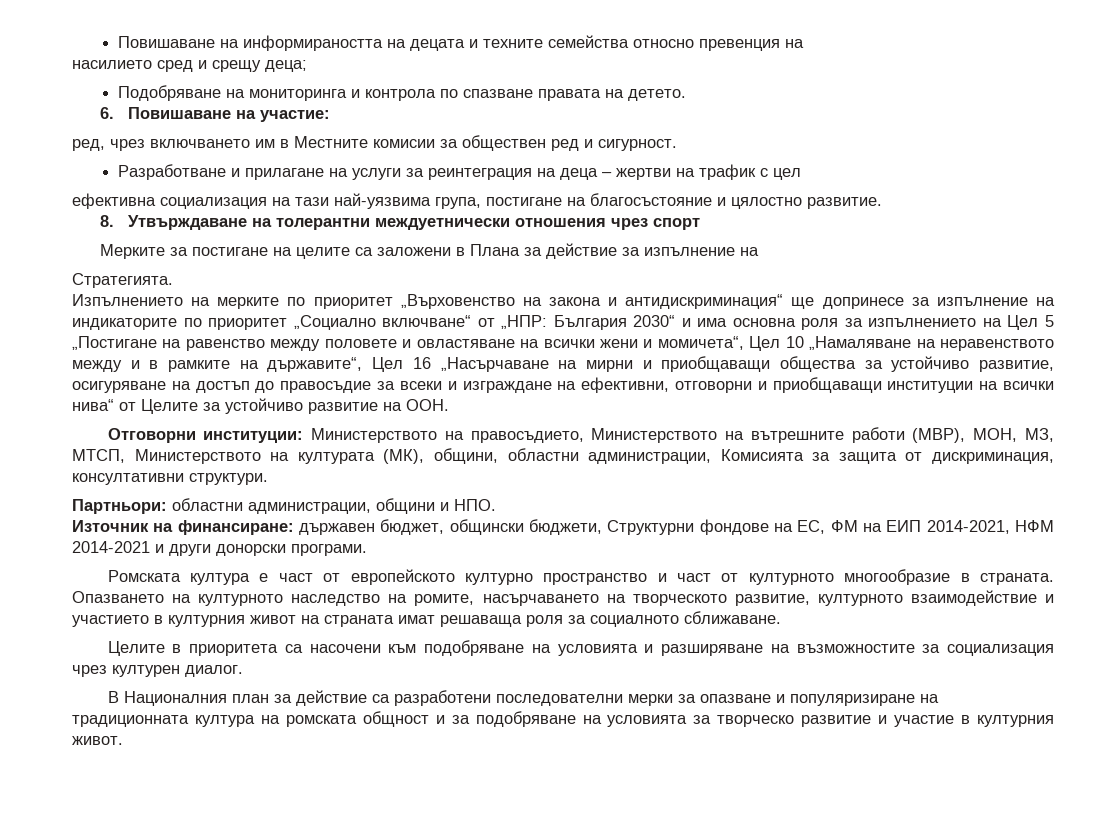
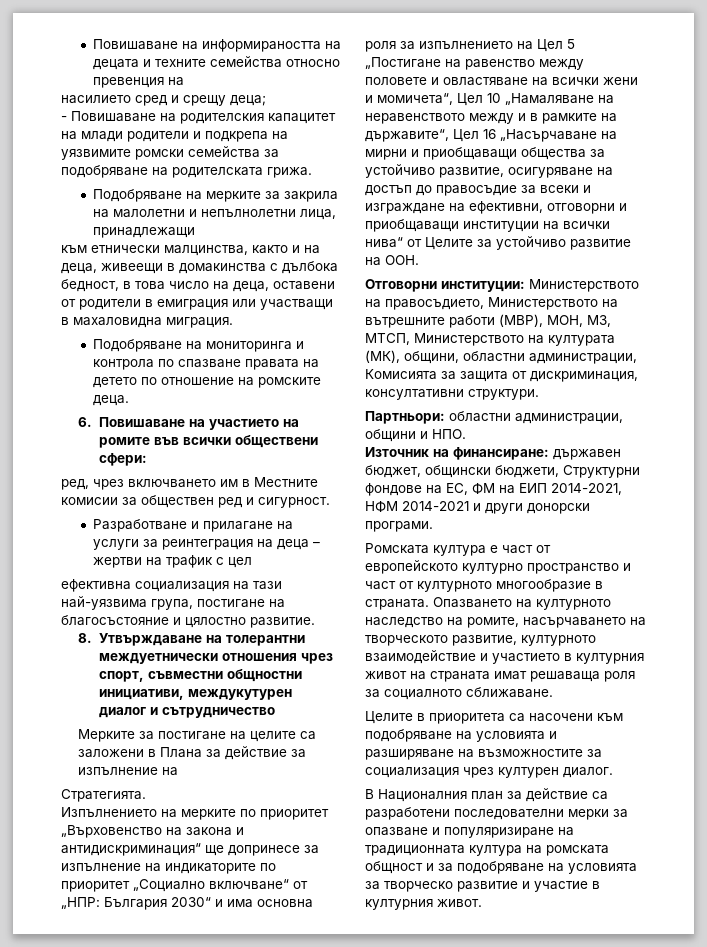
(307, 66) none -> [61,111,336,124] [61,131,288,142] [61,146,279,160] [61,165,312,178] [92,189,338,202] [92,209,336,220] [92,227,195,238] [61,245,320,256] [61,261,338,274] [61,279,335,292] [61,299,333,310] [61,317,233,328] // - Повишаване на родителския капацитет на млади родители и подкрепа на уязвимите ромски семейства за подобряване на родителската грижа. // Подобряване на мерките за закрила на малолетни и непълнолетни лица, принадлежащи // към етнически малцинства, както и на деца, живеещи в домакинства с дълбока бедност, в това число на деца, оставени от родители в емиграция или участващи в махаловидна миграция.
[628,89,687,101] [99,107,330,122] детето. // 6. Повишаване на участие: -> [92,377,321,388] [92,395,129,406] [77,417,299,430] [98,435,318,448] [98,453,147,466] детето по отношение на ромските деца. // 6. Повишаване на участието на ромите във всички обществени сфери:
[652,218,700,230] спорт -> [98,669,302,682] [98,689,292,700] [98,707,275,718] спорт, съвместни общностни инициативи, междукутурен диалог и сътрудничество

